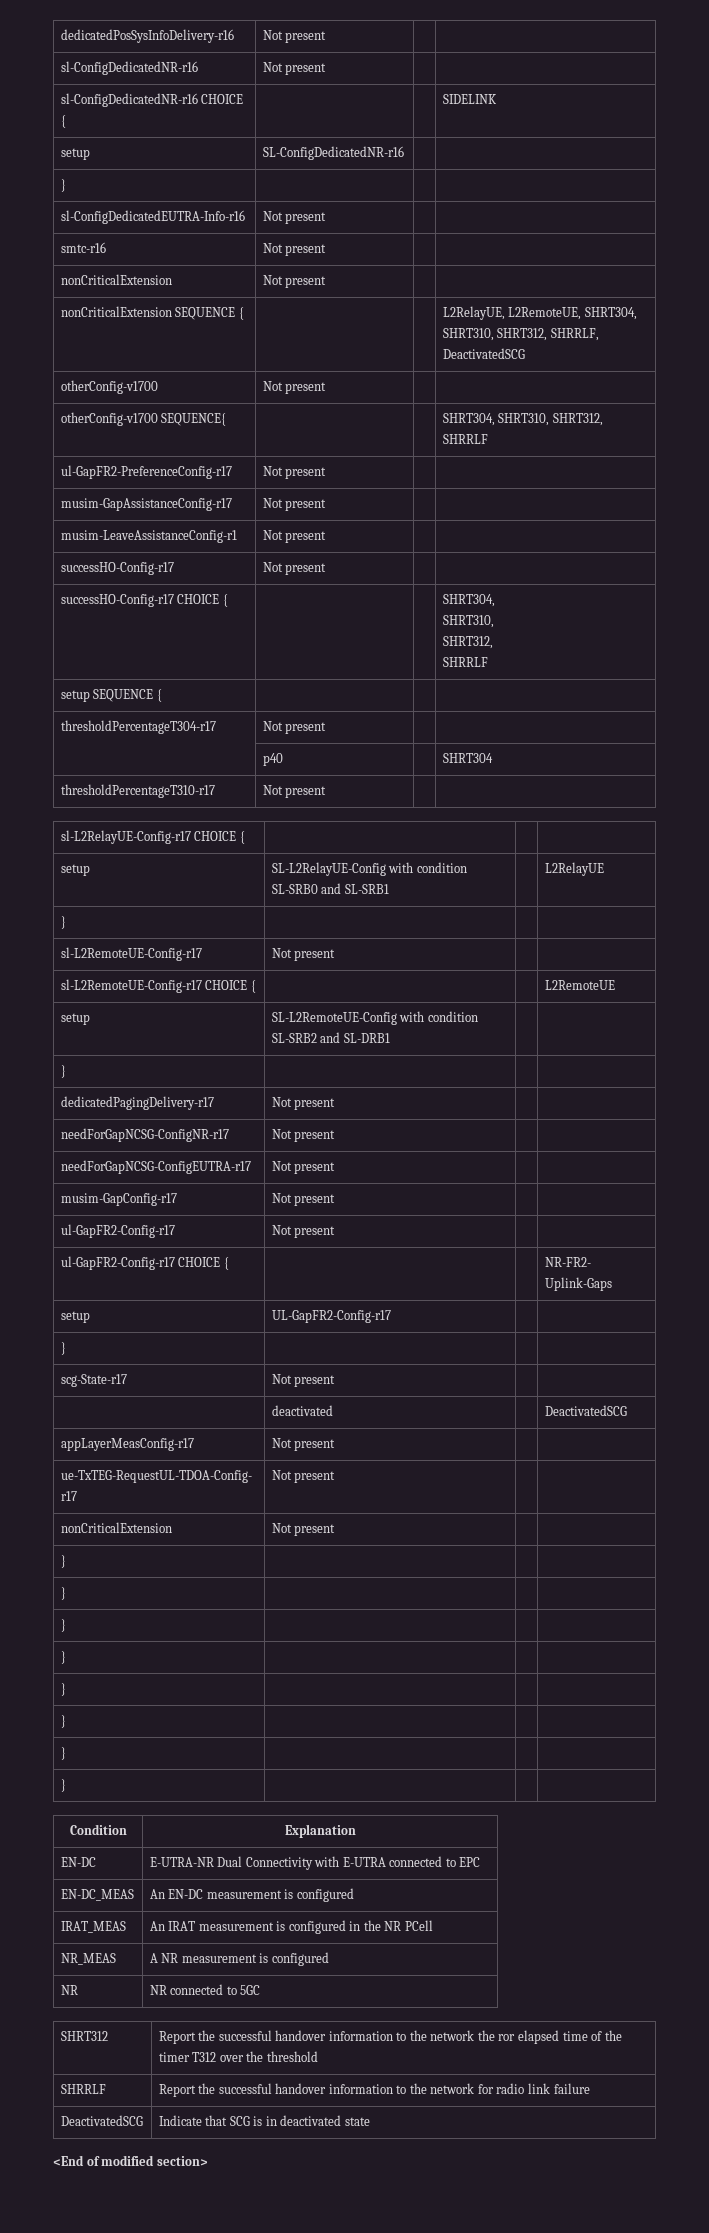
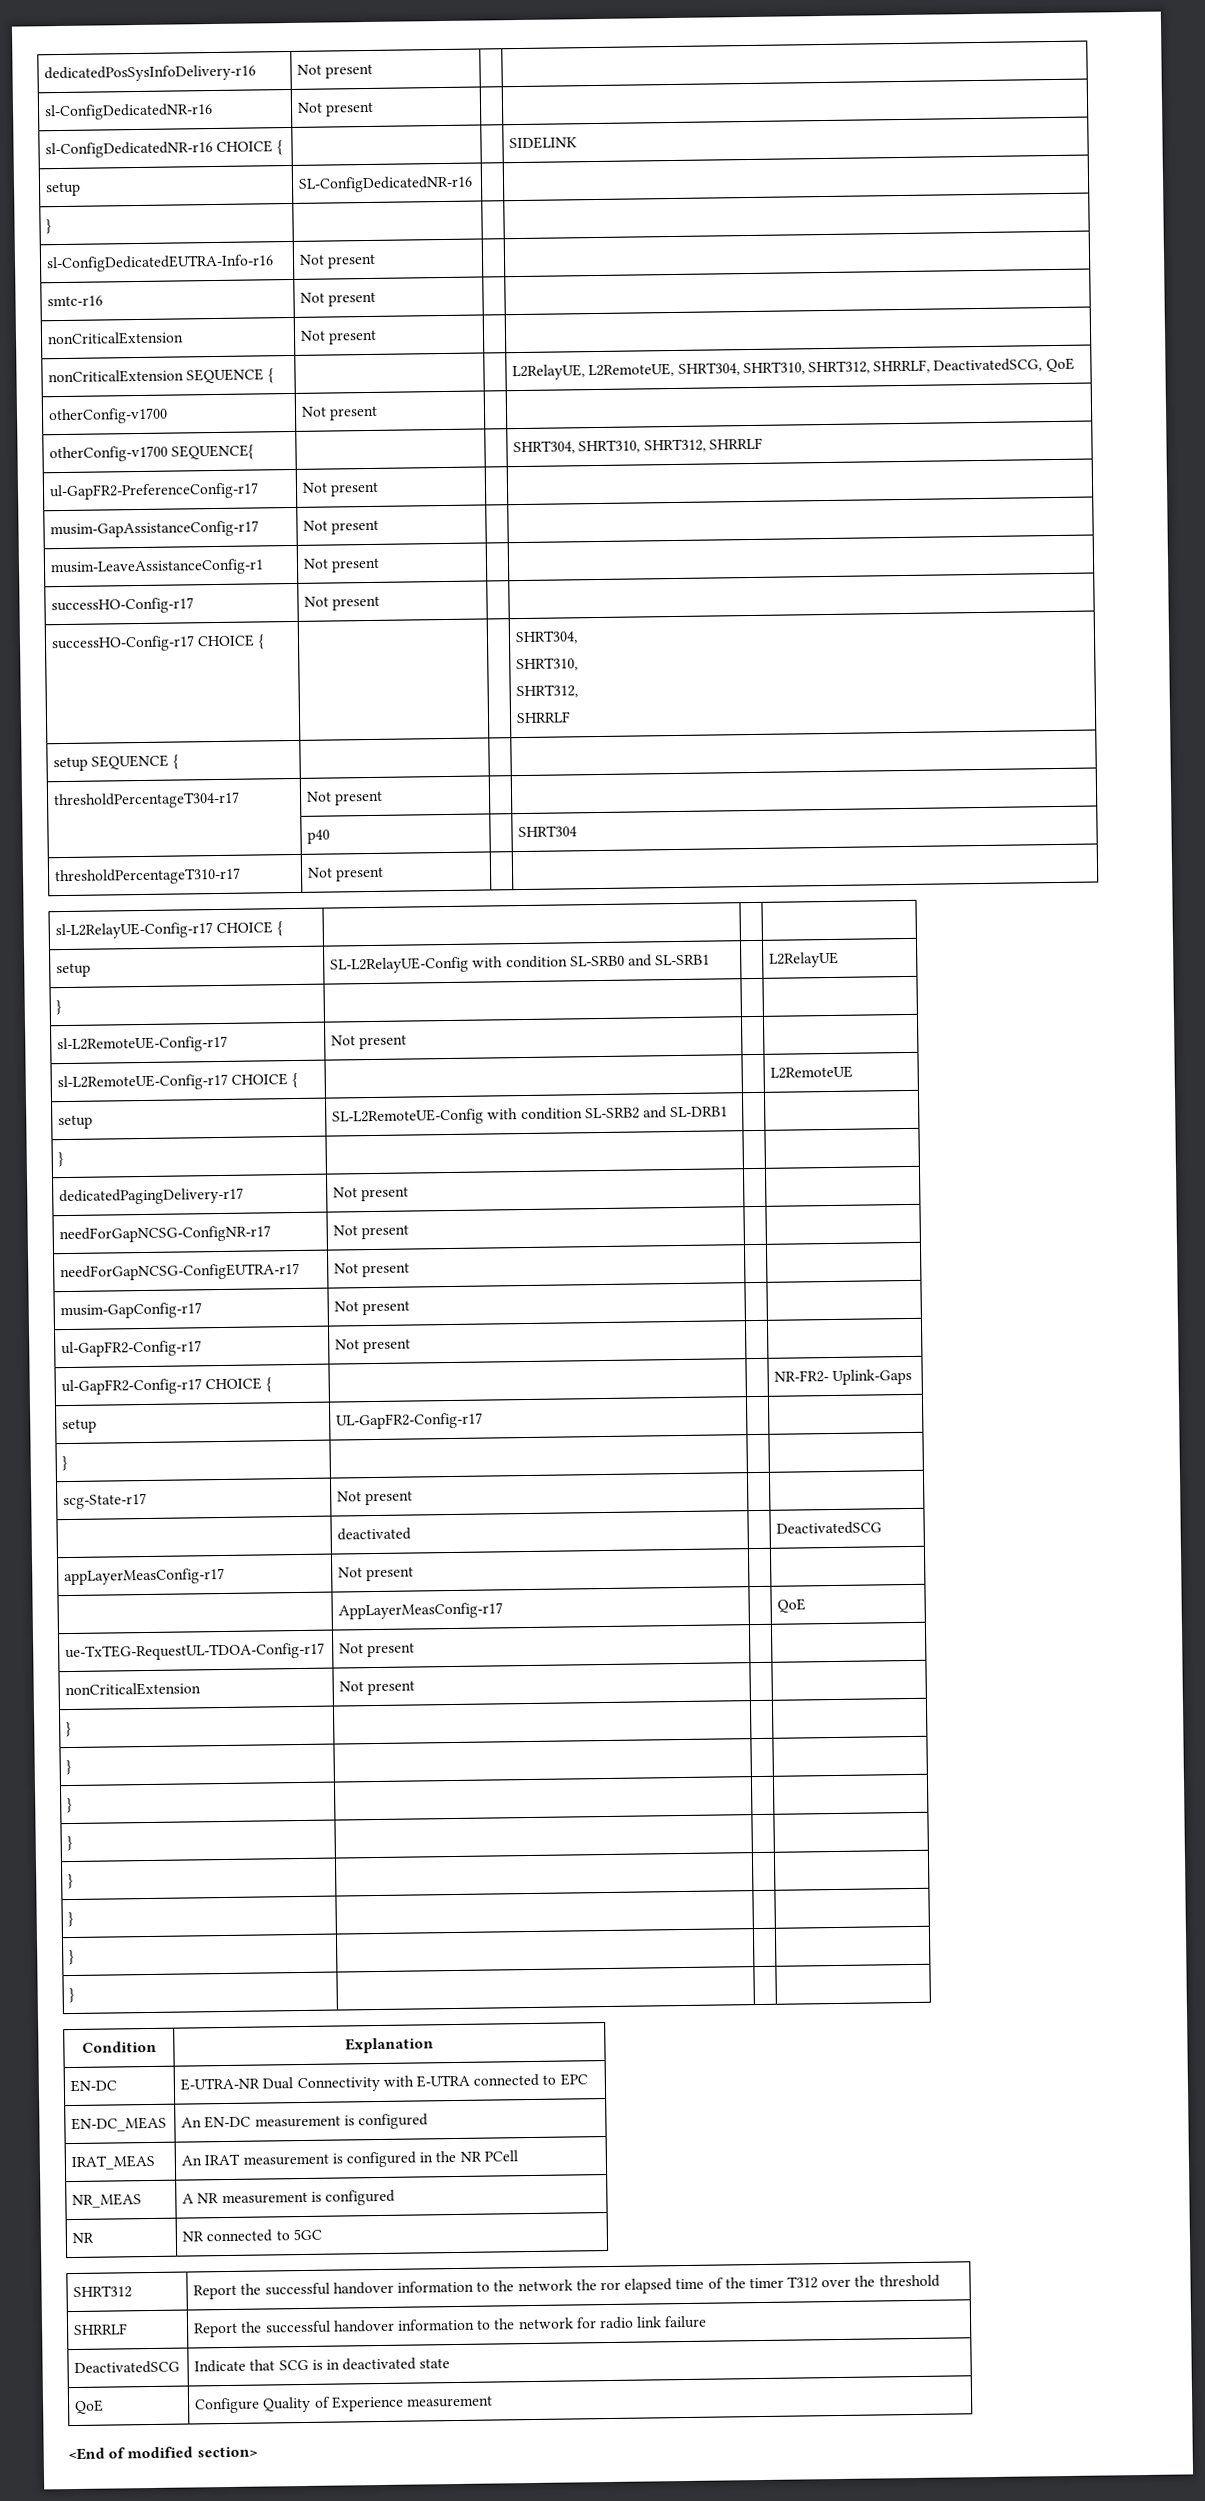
[442,348,525,359] DeactivatedSCG -> [933,357,1075,373] DeactivatedSCG, QoE
(336, 1445) none -> [338,1602,504,1620] [777,1598,807,1613] // | AppLayerMeasConfig-r17 | | QoE
(370, 2121) none -> [75,2399,105,2415] [194,2395,494,2414] // QoE | Configure Quality of Experience measurement

